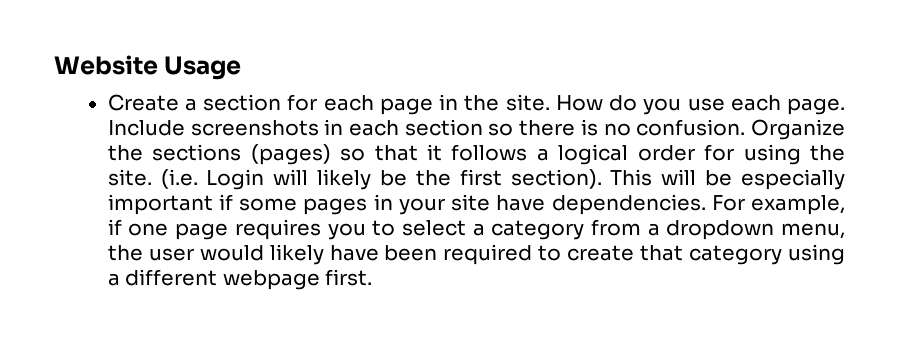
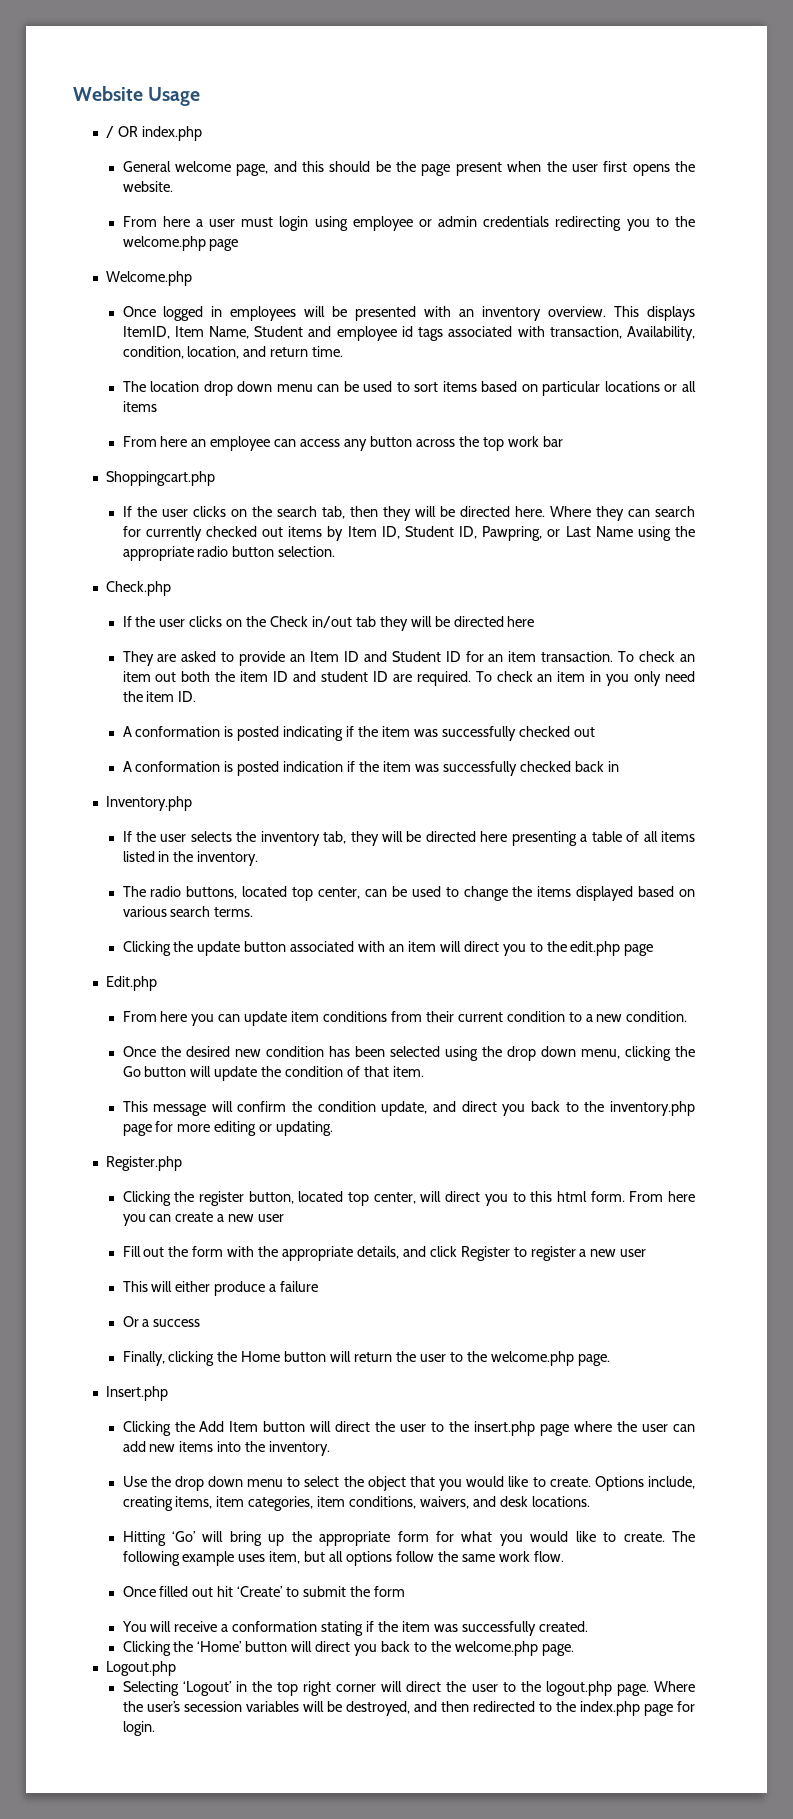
[107,94,845,115] [107,119,845,140] [107,144,846,165] [107,169,845,190] [107,194,845,215] [107,219,846,240] [107,244,846,265] [107,269,373,290] Create a section for each page in the site. How do you use each page. Include screenshots in each section so there is no confusion. Organize the sections (pages) so that it follows a logical order for using the site. (i.e. Login will likely be the first section). This will be especially important if some pages in your site have dependencies. For example, if one page requires you to select a category from a dropdown menu, the user would likely have been required to create that category using a different webpage first. -> [105,126,202,141] [122,161,696,176] [122,181,173,192] [122,216,695,231] [122,236,239,251] [105,271,192,286] [122,306,695,321] [122,326,695,341] [122,346,344,359] [122,381,697,396] [122,401,157,412] [122,436,563,451] [105,471,215,486] [122,506,695,521] [122,526,695,541] [122,546,336,561] [105,581,171,596] [122,616,535,631] [122,651,696,666] [122,671,695,686] [122,691,197,702] [122,726,595,741] [122,761,619,776] [105,796,192,811] [122,831,696,846] [122,851,259,866] [122,886,695,901] [122,906,254,917] [122,941,654,956] [105,976,157,991] [122,1011,688,1026] [122,1046,695,1061] [122,1066,424,1081] [122,1101,695,1116] [122,1121,334,1136] [105,1156,182,1171] [122,1191,696,1206] [122,1212,285,1226] [122,1246,647,1261] [122,1281,319,1296] [122,1316,201,1327] [122,1351,610,1366] [105,1386,168,1401] [122,1421,696,1436] [122,1441,331,1456] [122,1476,696,1491] [122,1496,590,1511] [122,1531,696,1546] [122,1551,564,1566] [122,1586,405,1597] [121,1621,588,1636] [122,1641,574,1656] [105,1661,176,1676] [122,1681,695,1696] [122,1701,695,1716] [122,1721,155,1736] / OR index.php // General welcome page, and this should be the page present when the user first opens the website. // From here a user must login using employee or admin credentials redirecting you to the welcome.php page // Welcome.php // Once logged in employees will be presented with an inventory overview. This displays ItemID, Item Name, Student and employee id tags associated with transaction, Availability, condition, location, and return time. // The location drop down menu can be used to sort items based on particular locations or all items // From here an employee can access any button across the top work bar // Shoppingcart.php // If the user clicks on the search tab, then they will be directed here. Where they can search for currently checked out items by Item ID, Student ID, Pawpring, or Last Name using the appropriate radio button selection. // Check.php // If the user clicks on the Check in/out tab they will be directed here // They are asked to provide an Item ID and Student ID for an item transaction. To check an item out both the item ID and student ID are required. To check an item in you only need the item ID. // A conformation is posted indicating if the item was successfully checked out // A conformation is posted indication if the item was successfully checked back in // Inventory.php // If the user selects the inventory tab, they will be directed here presenting a table of all items listed in the inventory. // The radio buttons, located top center, can be used to change the items displayed based on various search terms. // Clicking the update button associated with an item will direct you to the edit.php page // Edit.php // From here you can update item conditions from their current condition to a new condition. // Once the desired new condition has been selected using the drop down menu, clicking the Go button will update the condition of that item. // This message will confirm the condition update, and direct you back to the inventory.php page for more editing or updating. // Register.php // Clicking the register button, located top center, will direct you to this html form. From here you can create a new user // Fill out the form with the appropriate details, and click Register to register a new user // This will either produce a failure // Or a success // Finally, clicking the Home button will return the user to the welcome.php page. // Insert.php // Clicking the Add Item button will direct the user to the insert.php page where the user can add new items into the inventory. // Use the drop down menu to select the object that you would like to create. Options include, creating items, item categories, item conditions, waivers, and desk locations. // Hitting ‘Go’ will bring up the appropriate form for what you would like to create. The following example uses item, but all options follow the same work flow. // Once filled out hit ‘Create’ to submit the form // You will receive a conformation stating if the item was successfully created. // Clicking the ‘Home’ button will direct you back to the welcome.php page. // Logout.php // Selecting ‘Logout’ in the top right corner will direct the user to the logout.php page. Where the user’s secession variables will be destroyed, and then redirected to the index.php page for login.

